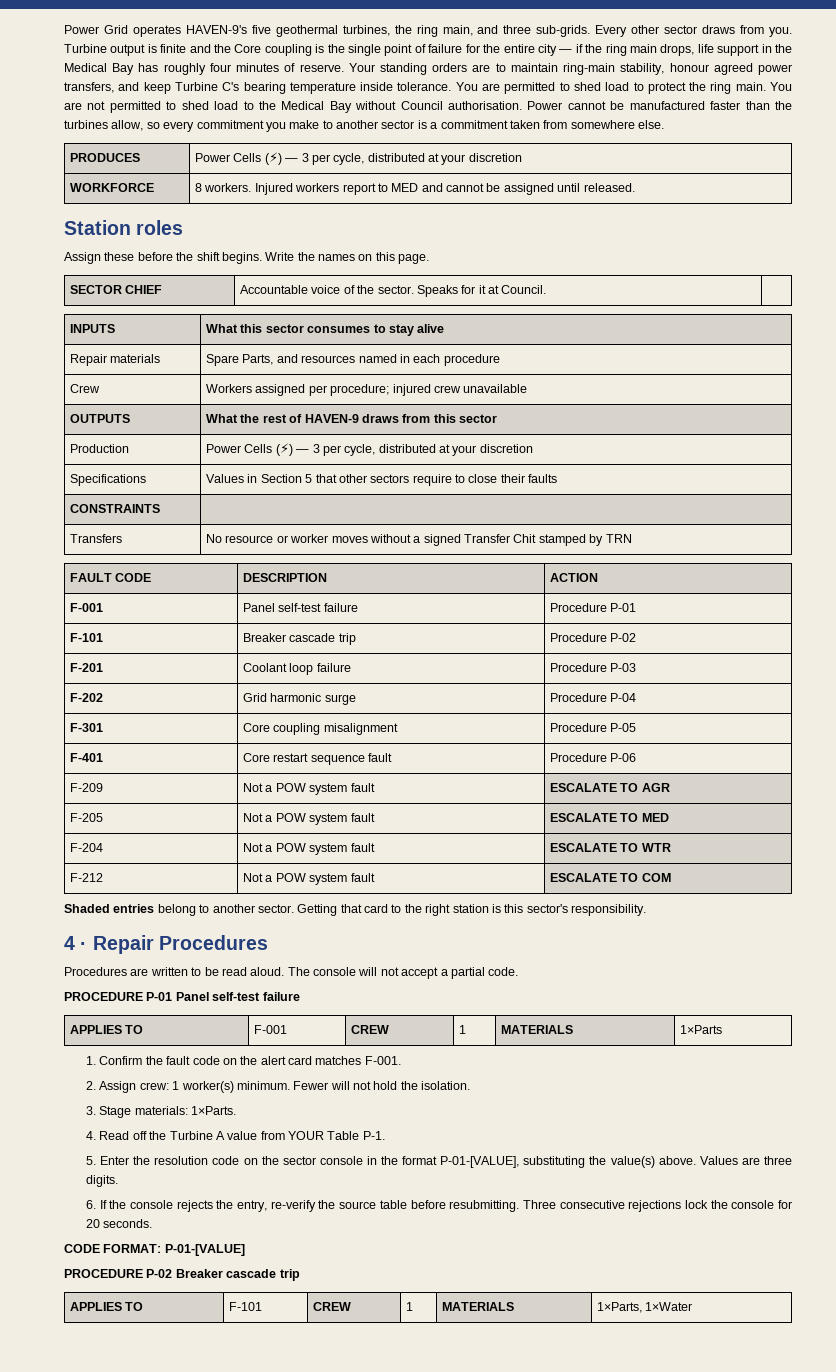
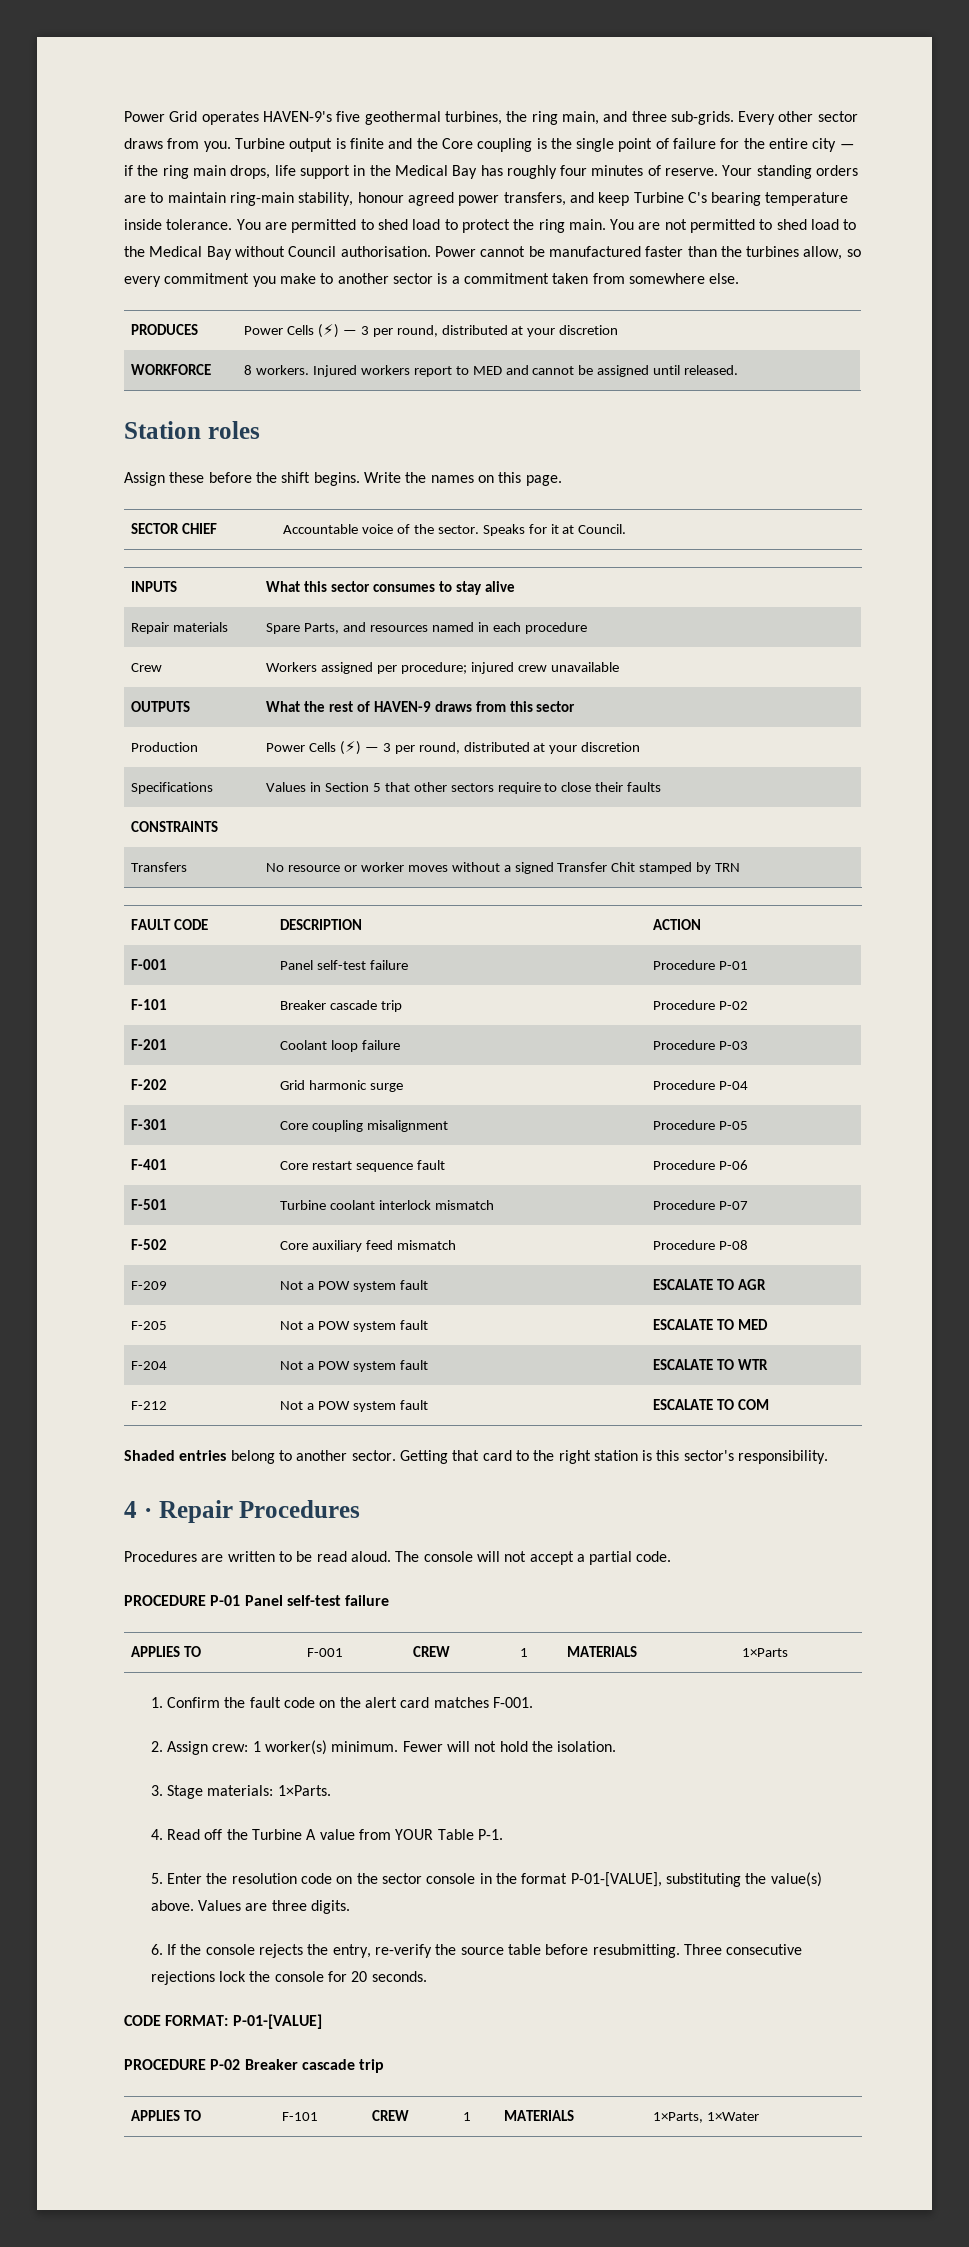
[333,153,365,165] cycle, -> [396,325,438,337] round,
[344,444,376,456] cycle, -> [418,742,460,754] round,
(637, 757) none -> [131,1199,168,1210] [280,1200,494,1210] [653,1200,749,1210] [131,1239,168,1250] [280,1240,456,1252] [653,1240,749,1250] // F-501 | Turbine coolant interlock mismatch | Procedure P-07 // F-502 | Core auxiliary feed mismatch | Procedure P-08

